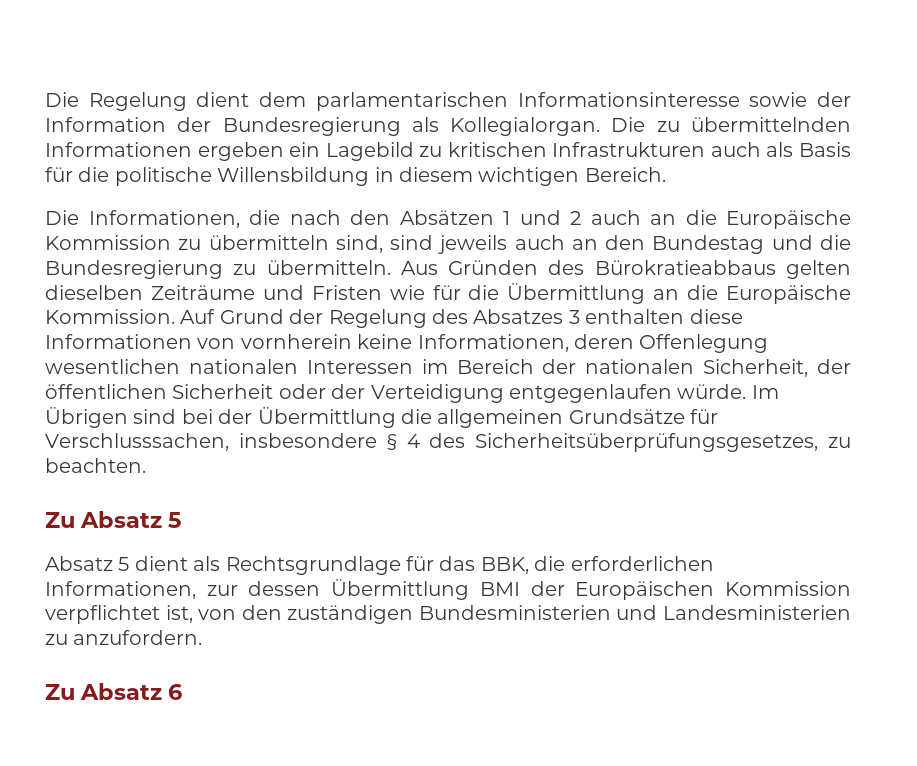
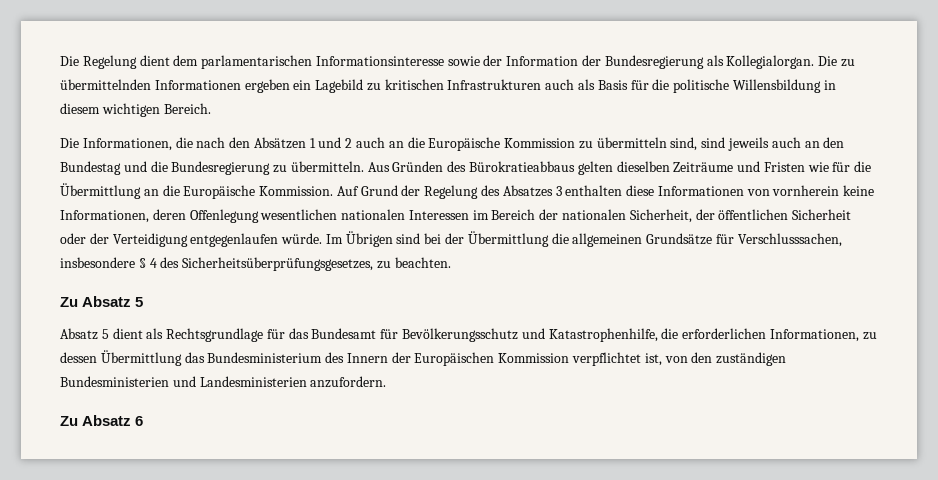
[480,557,529,574] BBK, -> [311,328,658,342] Bundesamt für Bevölkerungsschutz und Katastrophenhilfe,
[206,585,238,596] zur -> [862,332,877,340] zu
[479,582,520,596] BMI -> [184,352,388,363] das Bundesministerium des Innern
[45,634,68,645] zu -> (307, 381) none

